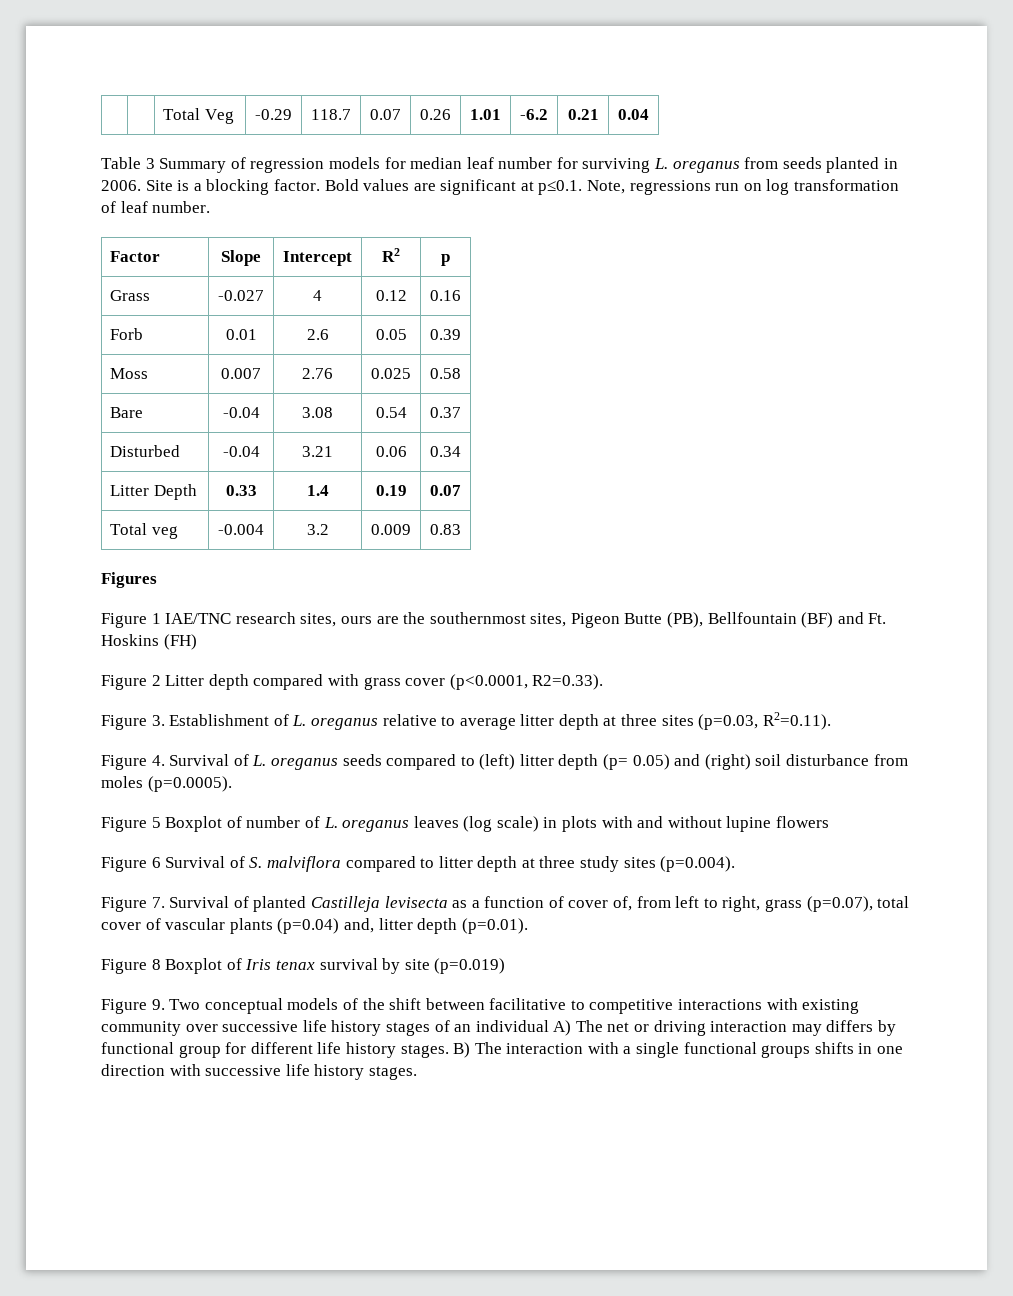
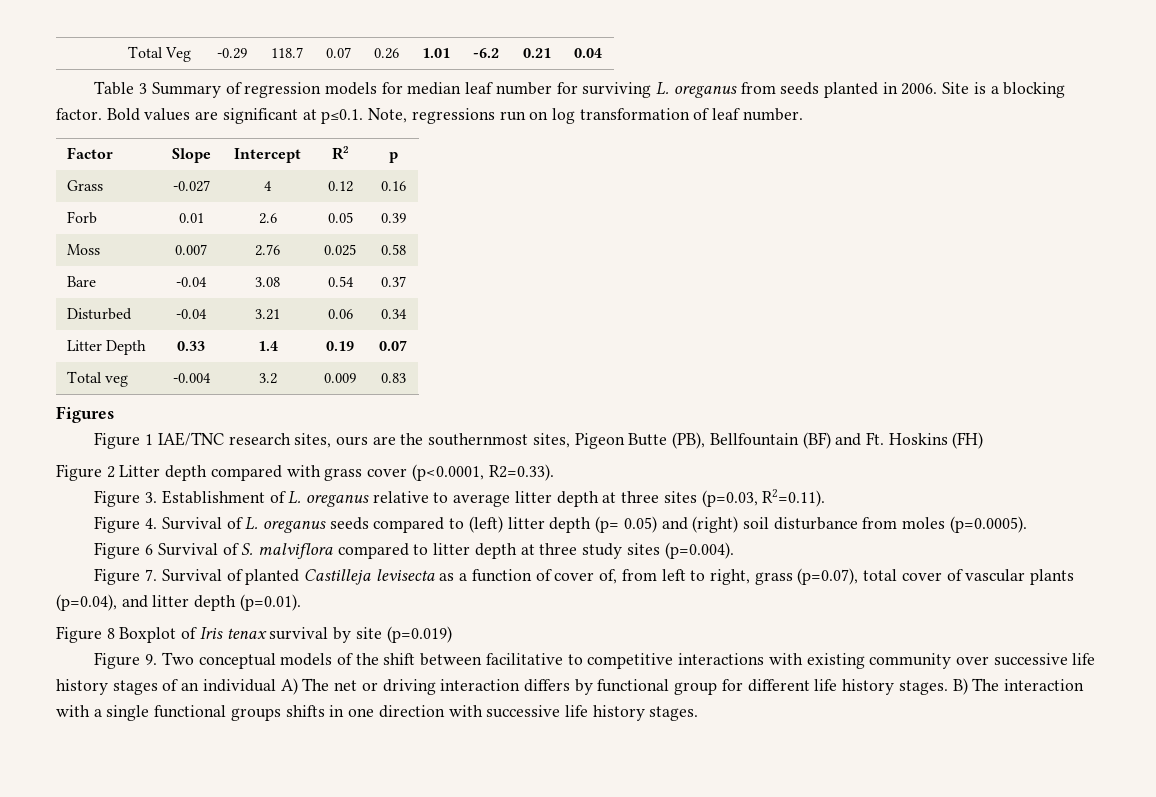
[101,816,830,832] // Figure 5 Boxplot of number of L. oreganus leaves (log scale) in plots with and without lupine flowers -> (1027, 524) none
[277,918,374,934] (p=0.04) and, -> [56,594,148,611] (p=0.04), and
[791,1024,822,1036] may -> (521, 685) none

